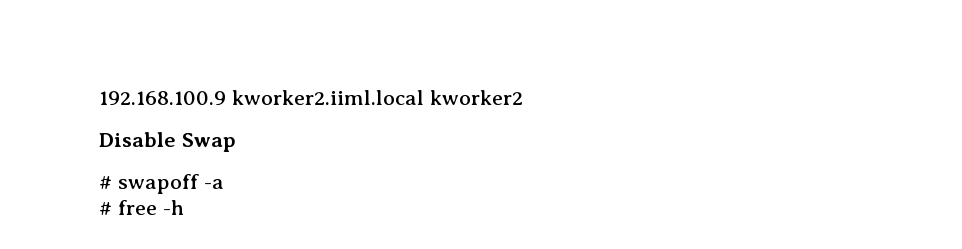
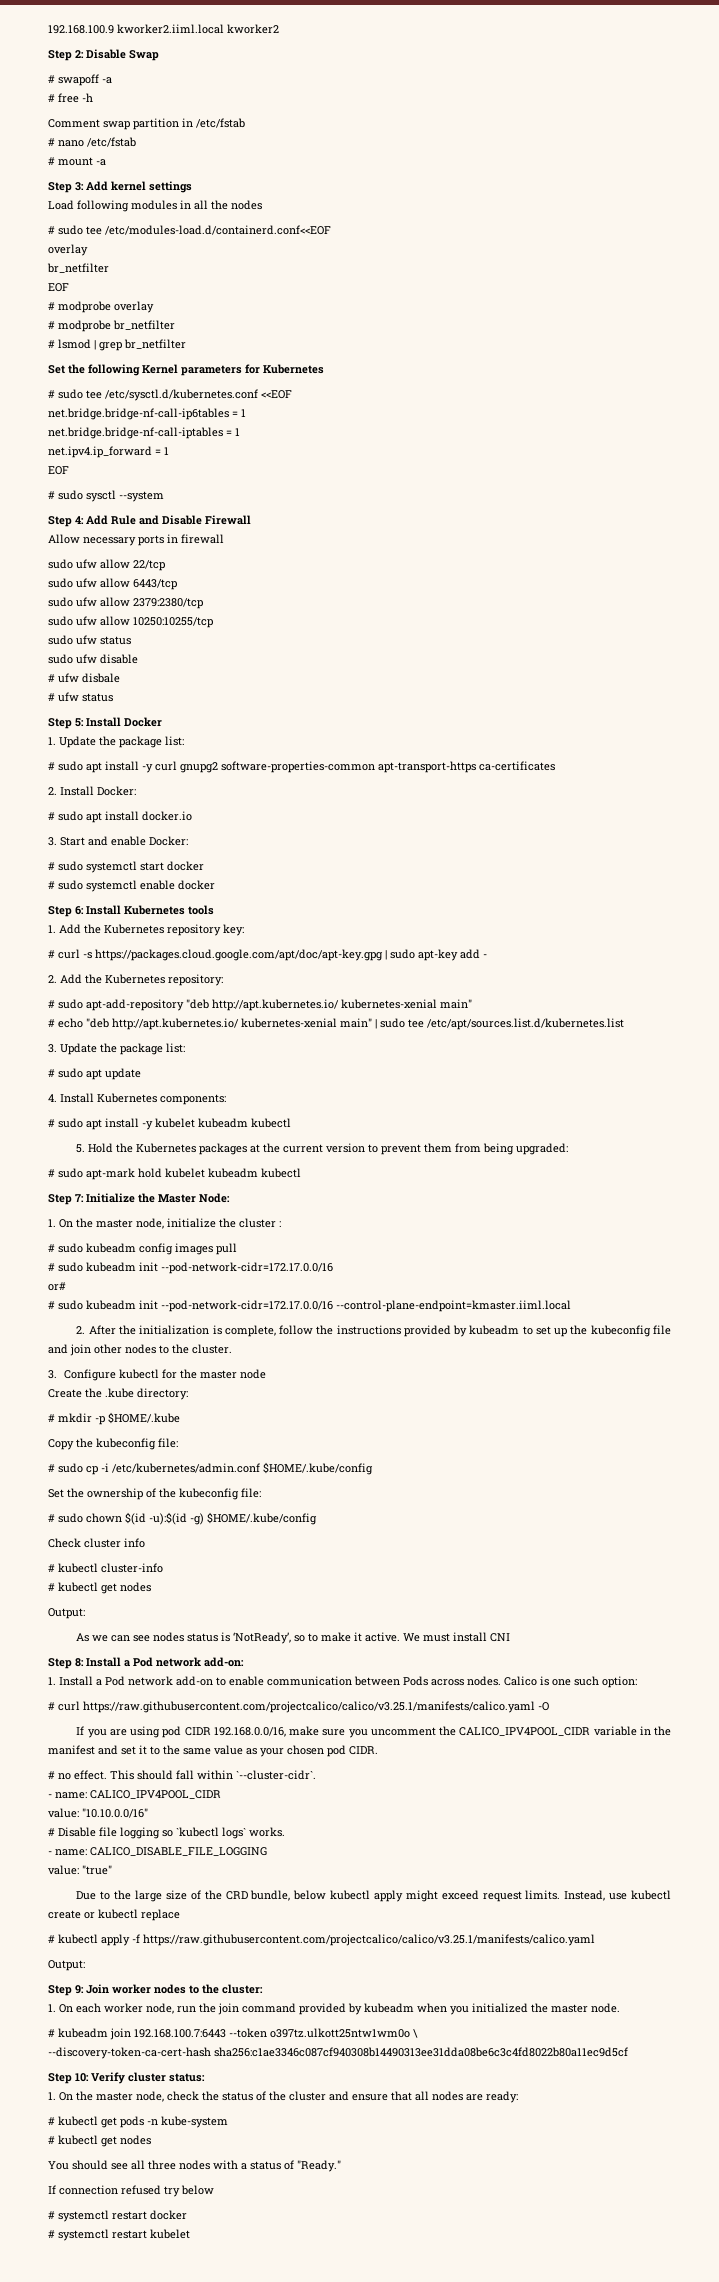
(523, 97) none -> [48,50,84,61] Step 2:
(184, 207) none -> [48,118,245,130] [48,137,136,147] [48,157,106,166] [48,181,192,193] [48,200,262,212] [48,225,331,235] [48,244,88,256] [47,263,109,273] [48,283,69,292] [48,301,154,313] [48,320,175,332] [48,339,186,351] [48,364,324,376] [48,389,292,401] [48,408,246,420] [48,427,240,439] [48,446,169,458] [48,466,69,475] [48,490,164,502] [48,515,251,527] [48,534,224,546] [48,559,165,571] [48,578,177,590] [48,597,203,609] [48,616,213,628] [48,635,131,645] [48,654,138,664] [48,673,120,683] [48,692,113,702] [48,717,162,729] [48,736,184,748] [48,761,555,773] [48,786,136,796] [48,811,192,823] [48,836,188,846] [48,861,204,873] [48,880,215,892] [48,905,214,917] [48,924,244,936] [48,949,487,961] [48,974,223,986] [48,999,472,1011] [48,1018,624,1030] [48,1043,185,1055] [48,1068,141,1080] [48,1093,226,1105] [48,1118,291,1130] [76,1143,569,1155] [48,1168,301,1180] [48,1193,230,1205] [48,1218,281,1229] [48,1243,237,1255] [48,1262,333,1274] [48,1282,66,1291] [48,1300,571,1312] [76,1325,671,1337] [48,1344,232,1356] [48,1369,266,1381] [48,1388,188,1400] [48,1412,180,1425] [48,1438,178,1450] [48,1462,373,1475] [48,1488,261,1500] [48,1512,317,1525] [48,1538,145,1548] [48,1563,163,1573] [48,1582,151,1594] [48,1608,85,1619] [76,1632,511,1644] [48,1657,244,1669] [48,1676,637,1688] [48,1701,549,1713] [76,1726,672,1738] [48,1745,378,1757] [48,1770,316,1780] [48,1790,221,1799] [48,1808,148,1818] [48,1827,285,1839] [48,1847,267,1856] [48,1865,112,1875] [76,1890,671,1902] [48,1909,180,1921] [48,1934,595,1946] [48,1960,85,1971] [48,1984,263,1996] [48,2003,620,2015] [48,2028,418,2040] [48,2047,628,2059] [48,2072,205,2084] [48,2091,518,2103] [48,2116,228,2128] [48,2135,151,2147] [48,2160,341,2172] [48,2185,214,2197] [48,2210,187,2222] [48,2229,190,2241] // Comment swap partition in /etc/fstab // # nano /etc/fstab // # mount -a // Step 3: Add kernel settings // Load following modules in all the nodes // # sudo tee /etc/modules-load.d/containerd.conf<<EOF // overlay // br_netfilter // EOF // # modprobe overlay // # modprobe br_netfilter // # lsmod | grep br_netfilter // Set the following Kernel parameters for Kubernetes // # sudo tee /etc/sysctl.d/kubernetes.conf <<EOF // net.bridge.bridge-nf-call-ip6tables = 1 // net.bridge.bridge-nf-call-iptables = 1 // net.ipv4.ip_forward = 1 // EOF // # sudo sysctl --system // Step 4: Add Rule and Disable Firewall // Allow necessary ports in firewall // sudo ufw allow 22/tcp // sudo ufw allow 6443/tcp // sudo ufw allow 2379:2380/tcp // sudo ufw allow 10250:10255/tcp // sudo ufw status // sudo ufw disable // # ufw disbale // # ufw status // Step 5: Install Docker // 1. Update the package list: // # sudo apt install -y curl gnupg2 software-properties-common apt-transport-https ca-certificates // 2. Install Docker: // # sudo apt install docker.io // 3. Start and enable Docker: // # sudo systemctl start docker // # sudo systemctl enable docker // Step 6: Install Kubernetes tools // 1. Add the Kubernetes repository key: // # curl -s https://packages.cloud.google.com/apt/doc/apt-key.gpg | sudo apt-key add - // 2. Add the Kubernetes repository: // # sudo apt-add-repository "deb http://apt.kubernetes.io/ kubernetes-xenial main" // # echo "deb http://apt.kubernetes.io/ kubernetes-xenial main" | sudo tee /etc/apt/sources.list.d/kubernetes.list // 3. Update the package list: // # sudo apt update // 4. Install Kubernetes components: // # sudo apt install -y kubelet kubeadm kubectl // 5. Hold the Kubernetes packages at the current version to prevent them from being upgraded: // # sudo apt-mark hold kubelet kubeadm kubectl // Step 7: Initialize the Master Node: // 1. On the master node, initialize the cluster : // # sudo kubeadm config images pull // # sudo kubeadm init --pod-network-cidr=172.17.0.0/16 // or# // # sudo kubeadm init --pod-network-cidr=172.17.0.0/16 --control-plane-endpoint=kmaster.iiml.local // 2. After the initialization is complete, follow the instructions provided by kubeadm to set up the kubeconfig file and join other nodes to the cluster. // 3. Configure kubectl for the master node // Create the .kube directory: // # mkdir -p $HOME/.kube // Copy the kubeconfig file: // # sudo cp -i /etc/kubernetes/admin.conf $HOME/.kube/config // Set the ownership of the kubeconfig file: // # sudo chown $(id -u):$(id -g) $HOME/.kube/config // Check cluster info // # kubectl cluster-info // # kubectl get nodes // Output: // As we can see nodes status is ‘NotReady’, so to make it active. We must install CNI // Step 8: Install a Pod network add-on: // 1. Install a Pod network add-on to enable communication between Pods across nodes. Calico is one such option: // # curl https://raw.githubusercontent.com/projectcalico/calico/v3.25.1/manifests/calico.yaml -O // If you are using pod CIDR 192.168.0.0/16, make sure you uncomment the CALICO_IPV4POOL_CIDR variable in the manifest and set it to the same value as your chosen pod CIDR. // # no effect. This should fall within `--cluster-cidr`. // - name: CALICO_IPV4POOL_CIDR // value: "10.10.0.0/16" // # Disable file logging so `kubectl logs` works. // - name: CALICO_DISABLE_FILE_LOGGING // value: "true" // Due to the large size of the CRD bundle, below kubectl apply might exceed request limits. Instead, use kubectl create or kubectl replace // # kubectl apply -f https://raw.githubusercontent.com/projectcalico/calico/v3.25.1/manifests/calico.yaml // Output: // Step 9: Join worker nodes to the cluster: // 1. On each worker node, run the join command provided by kubeadm when you initialized the master node. // # kubeadm join 192.168.100.7:6443 --token o397tz.ulkott25ntw1wm0o \ // --discovery-token-ca-cert-hash sha256:c1ae3346c087cf940308b14490313ee31dda08be6c3c4fd8022b80a11ec9d5cf // Step 10: Verify cluster status: // 1. On the master node, check the status of the cluster and ensure that all nodes are ready: // # kubectl get pods -n kube-system // # kubectl get nodes // You should see all three nodes with a status of "Ready." // If connection refused try below // # systemctl restart docker // # systemctl restart kubelet

